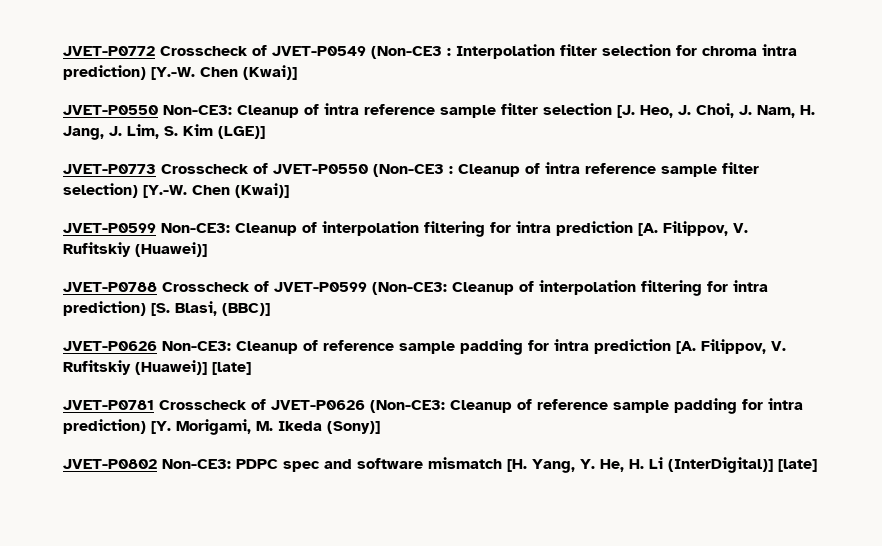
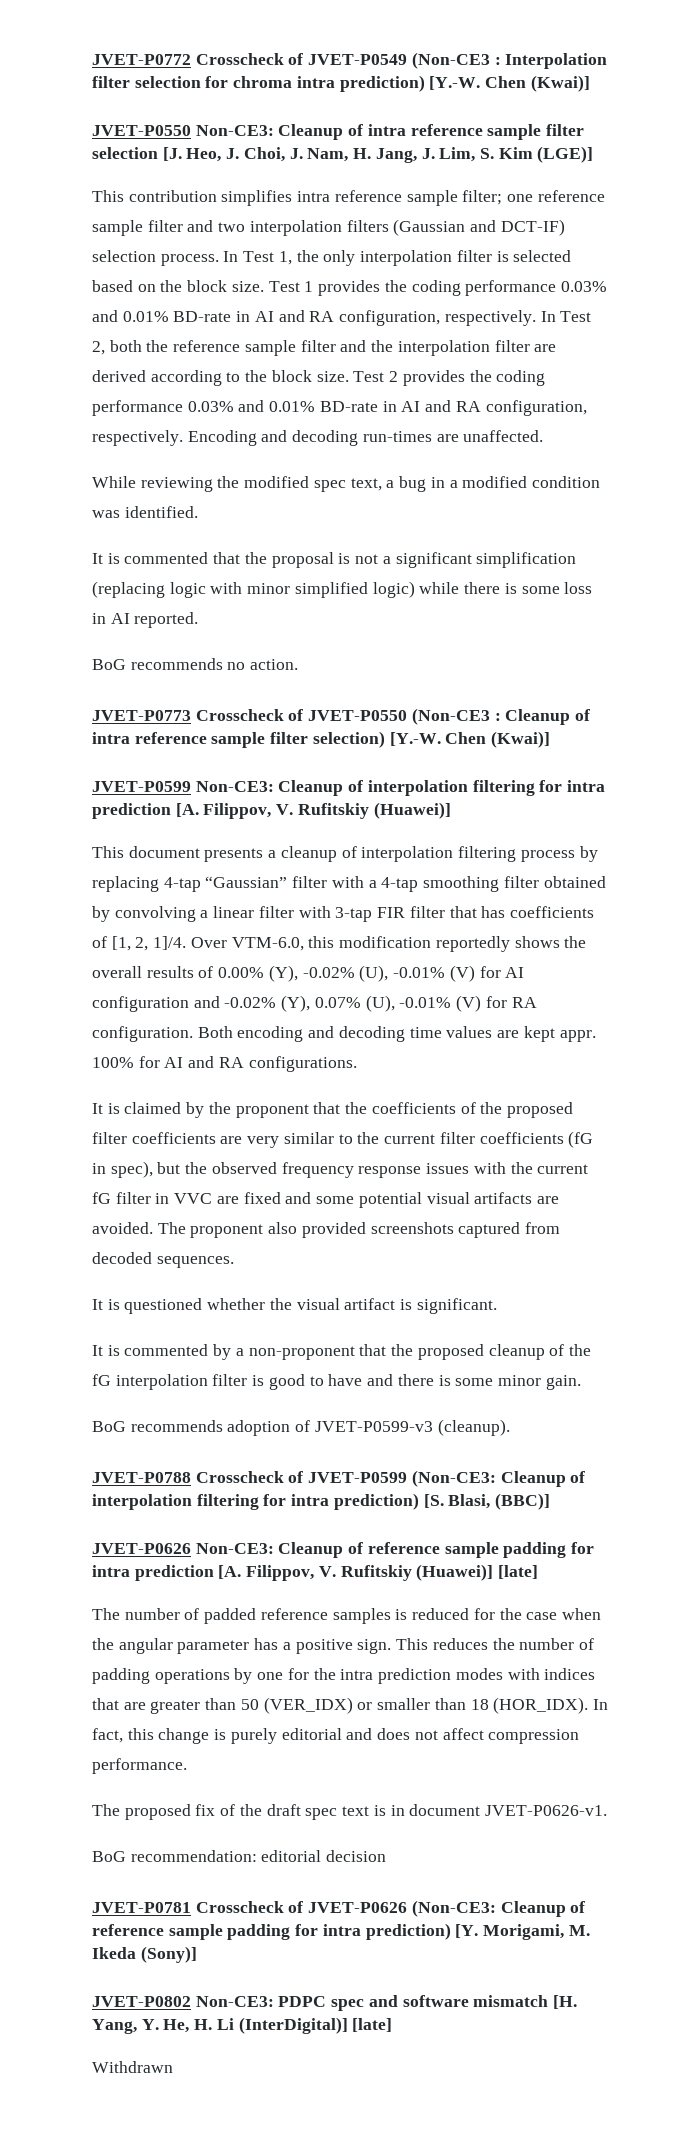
(265, 132) none -> [92,190,605,206] [92,219,565,236] [92,250,572,266] [92,280,607,296] [92,310,592,326] [92,340,557,356] [92,370,546,386] [92,400,587,416] [92,430,544,446] [92,476,600,492] [92,506,198,518] [92,552,577,568] [92,581,593,598] [92,612,199,628] [92,658,299,670] // This contribution simplifies intra reference sample filter; one reference sample filter and two interpolation filters (Gaussian and DCT-IF) selection process. In Test 1, the only interpolation filter is selected based on the block size. Test 1 provides the coding performance 0.03% and 0.01% BD-rate in AI and RA configuration, respectively. In Test 2, both the reference sample filter and the interpolation filter are derived according to the block size. Test 2 provides the coding performance 0.03% and 0.01% BD-rate in AI and RA configuration, respectively. Encoding and decoding run-times are unaffected. // While reviewing the modified spec text, a bug in a modified condition was identified. // It is commented that the proposal is not a significant simplification (replacing logic with minor simplified logic) while there is some loss in AI reported. // BoG recommends no action.
(207, 249) none -> [92,846,598,862] [92,876,606,892] [92,906,594,922] [92,936,587,952] [92,965,525,982] [92,995,537,1012] [92,1026,596,1042] [92,1056,357,1072] [92,1102,573,1118] [92,1131,594,1148] [92,1161,589,1178] [92,1192,559,1208] [92,1222,561,1238] [92,1252,234,1268] [92,1298,497,1314] [92,1344,591,1360] [92,1374,581,1390] [92,1419,510,1436] // This document presents a cleanup of interpolation filtering process by replacing 4-tap “Gaussian” filter with a 4-tap smoothing filter obtained by convolving a linear filter with 3-tap FIR filter that has coefficients of [1, 2, 1]/4. Over VTM-6.0, this modification reportedly shows the overall results of 0.00% (Y), -0.02% (U), -0.01% (V) for AI configuration and -0.02% (Y), 0.07% (U), -0.01% (V) for RA configuration. Both encoding and decoding time values are kept appr. 100% for AI and RA configurations. // It is claimed by the proponent that the coefficients of the proposed filter coefficients are very similar to the current filter coefficients (fG in spec), but the observed frequency response issues with the current fG filter in VVC are fixed and some potential visual artifacts are avoided. The proponent also provided screenshots captured from decoded sequences. // It is questioned whether the visual artifact is significant. // It is commented by a non-proponent that the proposed cleanup of the fG interpolation filter is good to have and there is some minor gain. // BoG recommends adoption of JVET-P0599-v3 (cleanup).
(251, 368) none -> [92,1608,601,1624] [92,1638,594,1654] [92,1668,596,1684] [92,1697,608,1714] [92,1728,580,1744] [92,1758,187,1774] [92,1804,607,1820] [92,1850,387,1862] // The number of padded reference samples is reduced for the case when the angular parameter has a positive sign. This reduces the number of padding operations by one for the intra prediction modes with indices that are greater than 50 (VER_IDX) or smaller than 18 (HOR_IDX). In fact, this change is purely editorial and does not affect compression performance. // The proposed fix of the draft spec text is in document JVET-P0626-v1. // BoG recommendation: editorial decision
(817, 465) none -> [92,2061,173,2073] // Withdrawn

